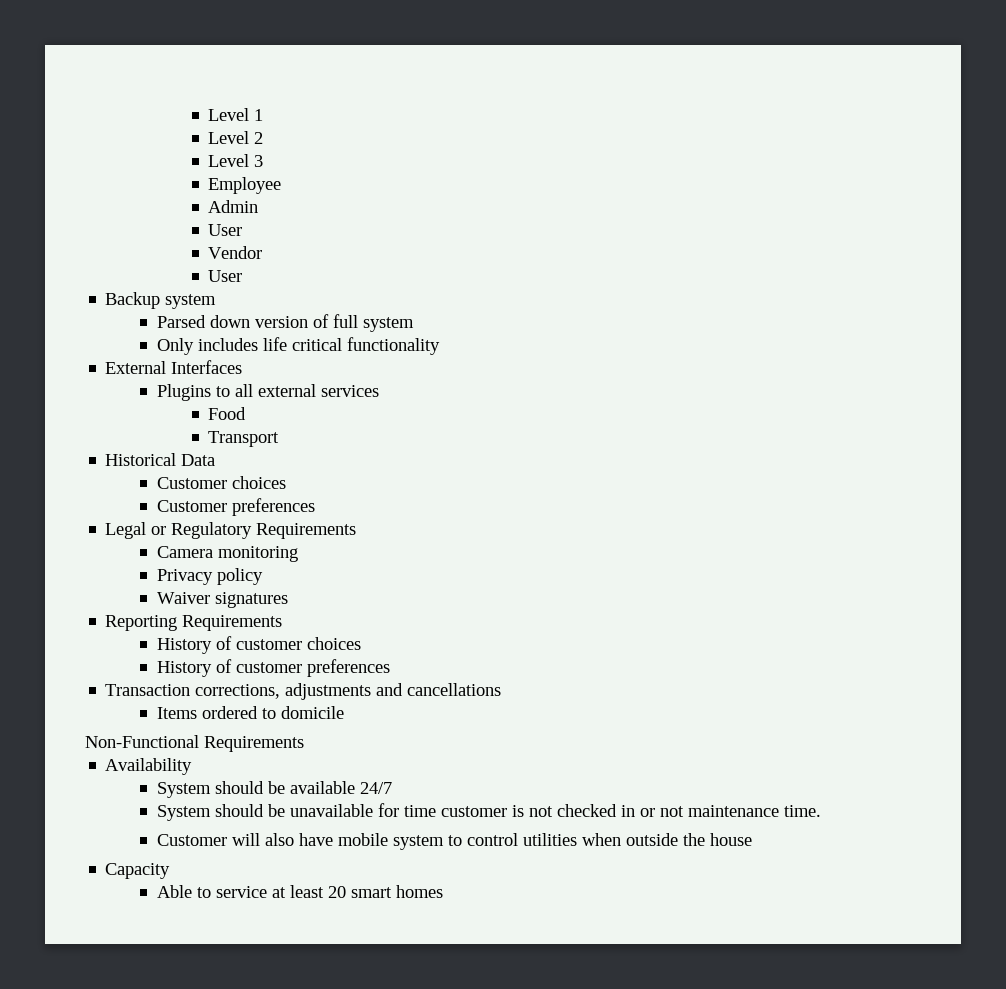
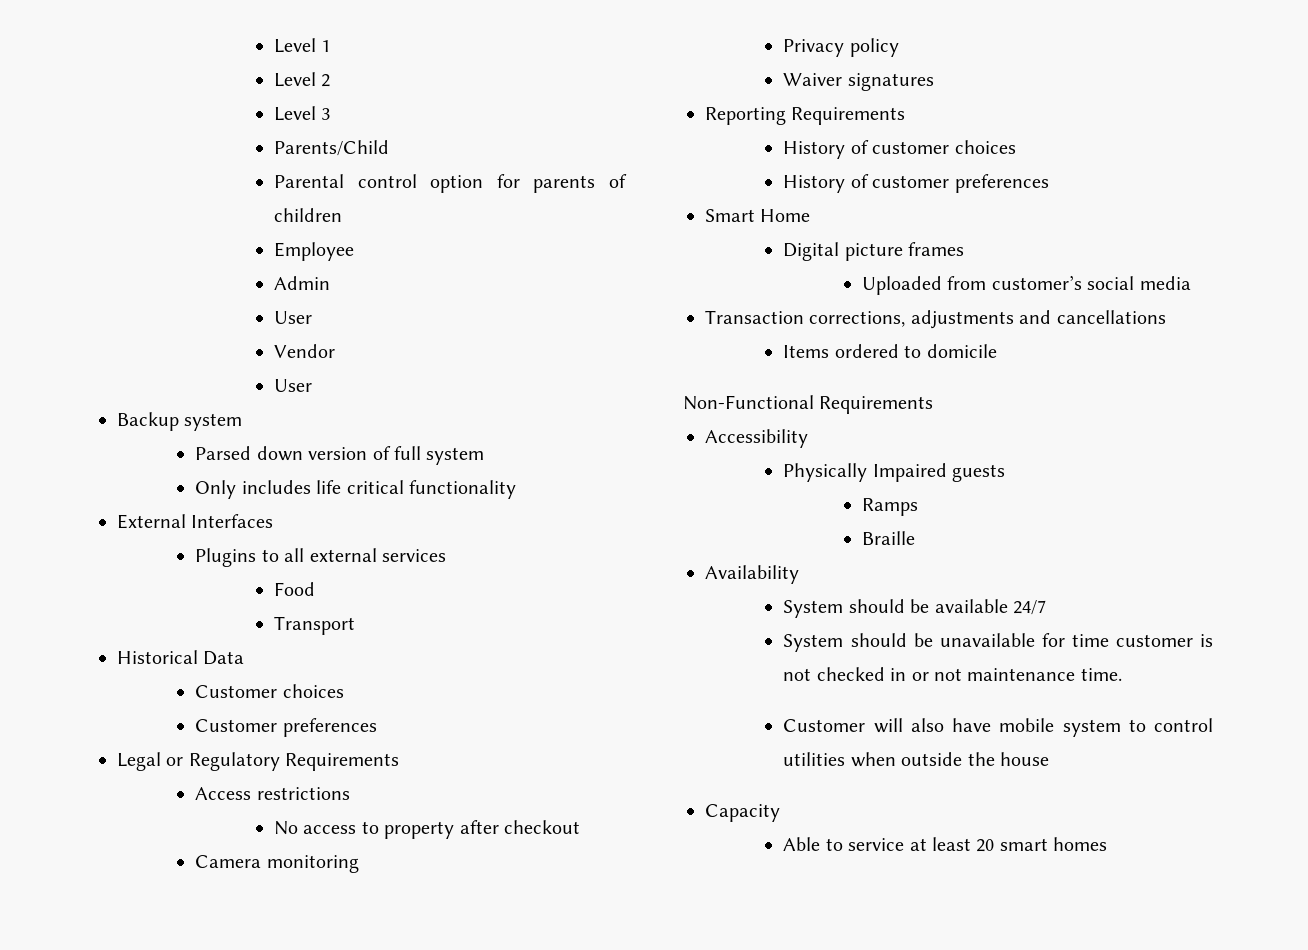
(264, 161) none -> [273,140,389,156] [273,174,627,193] [273,208,342,222] // Parents/Child // Parental control option for parents of children
(357, 531) none -> [195,787,350,800] [273,820,580,839] // Access restrictions // No access to property after checkout
(390, 668) none -> [705,209,811,222] [783,242,965,261] [861,275,1191,295] // Smart Home // Digital picture frames // Uploaded from customer’s social media
(304, 744) none -> [705,429,808,448] [783,463,1006,482] [861,498,918,516] [861,531,915,545] // Accessibility // Physically Impaired guests // Ramps // Braille

